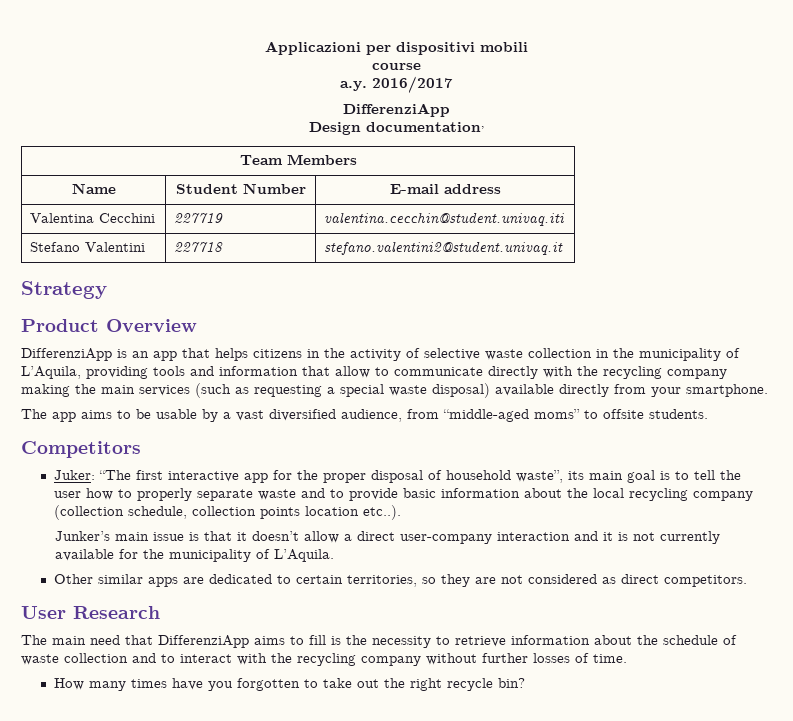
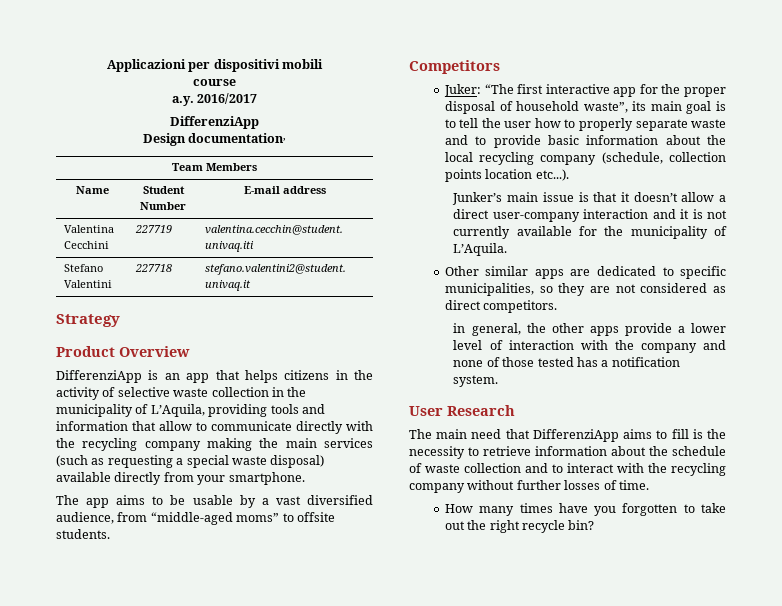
[54,505,188,520] (collection schedule, -> [601,152,663,164] (schedule,
[363,505,402,520] etc..). -> [535,169,569,181] etc...).
[296,575,418,587] certain territories, -> [680,266,726,279] [444,283,534,296] specific municipalities,
(748, 581) none -> [453,323,726,336] [453,340,726,353] [453,357,680,367] [453,375,499,387] // in general, the other apps provide a lower level of interaction with the company and none of those tested has a notification system.

